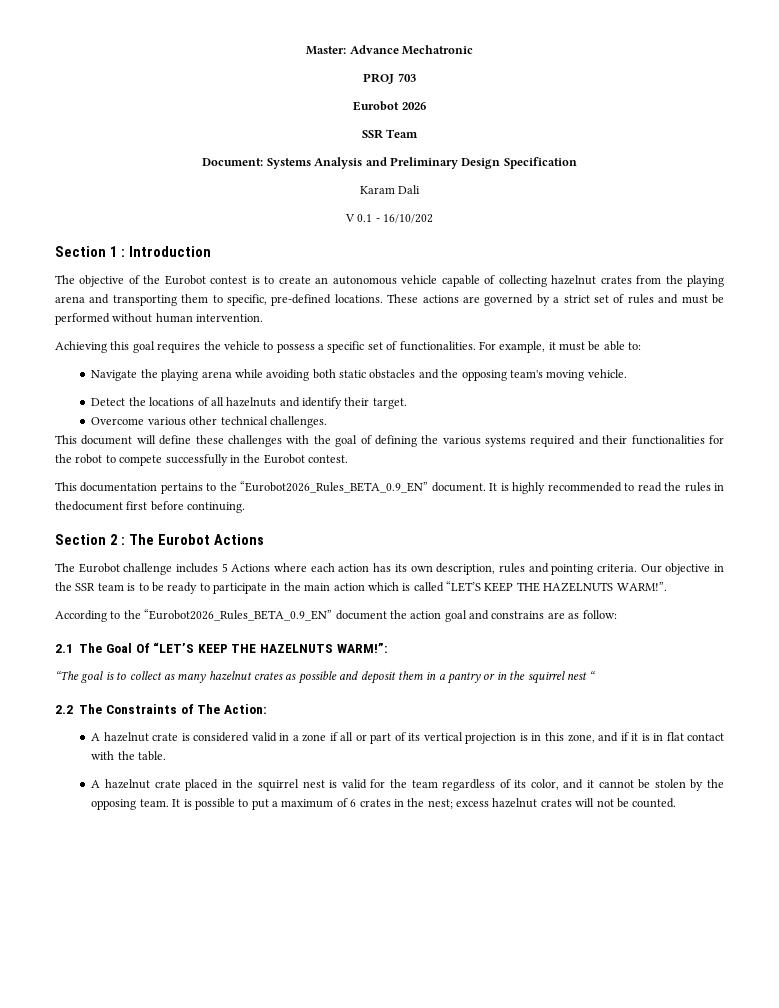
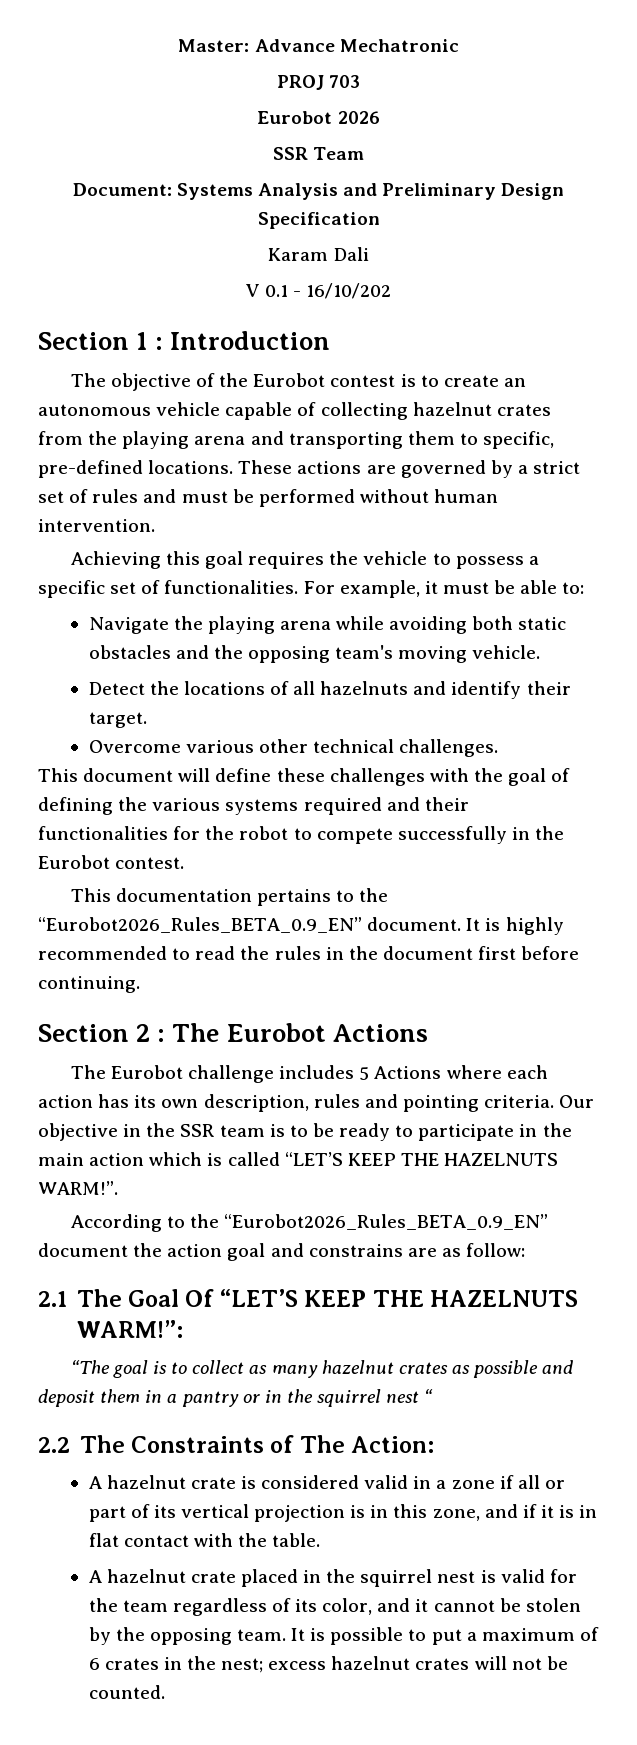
[55,501,123,511] thedocument -> [348,946,473,960] the document

